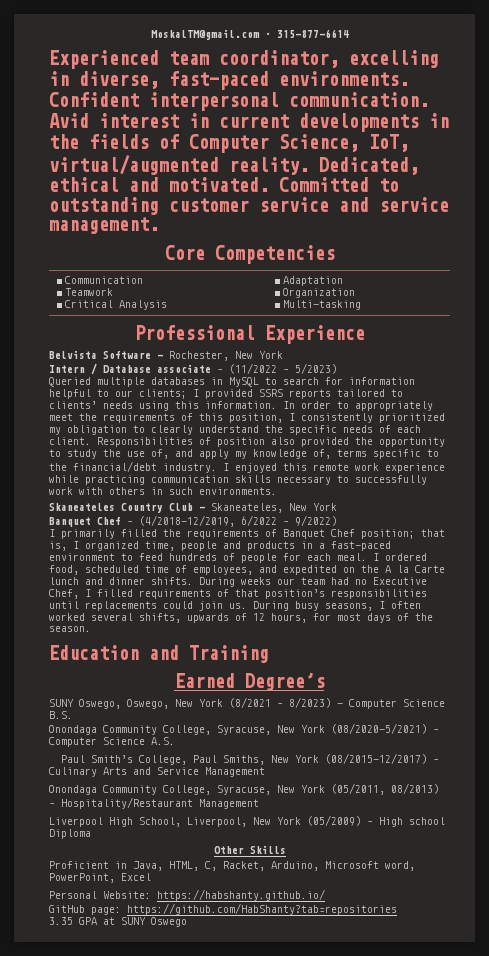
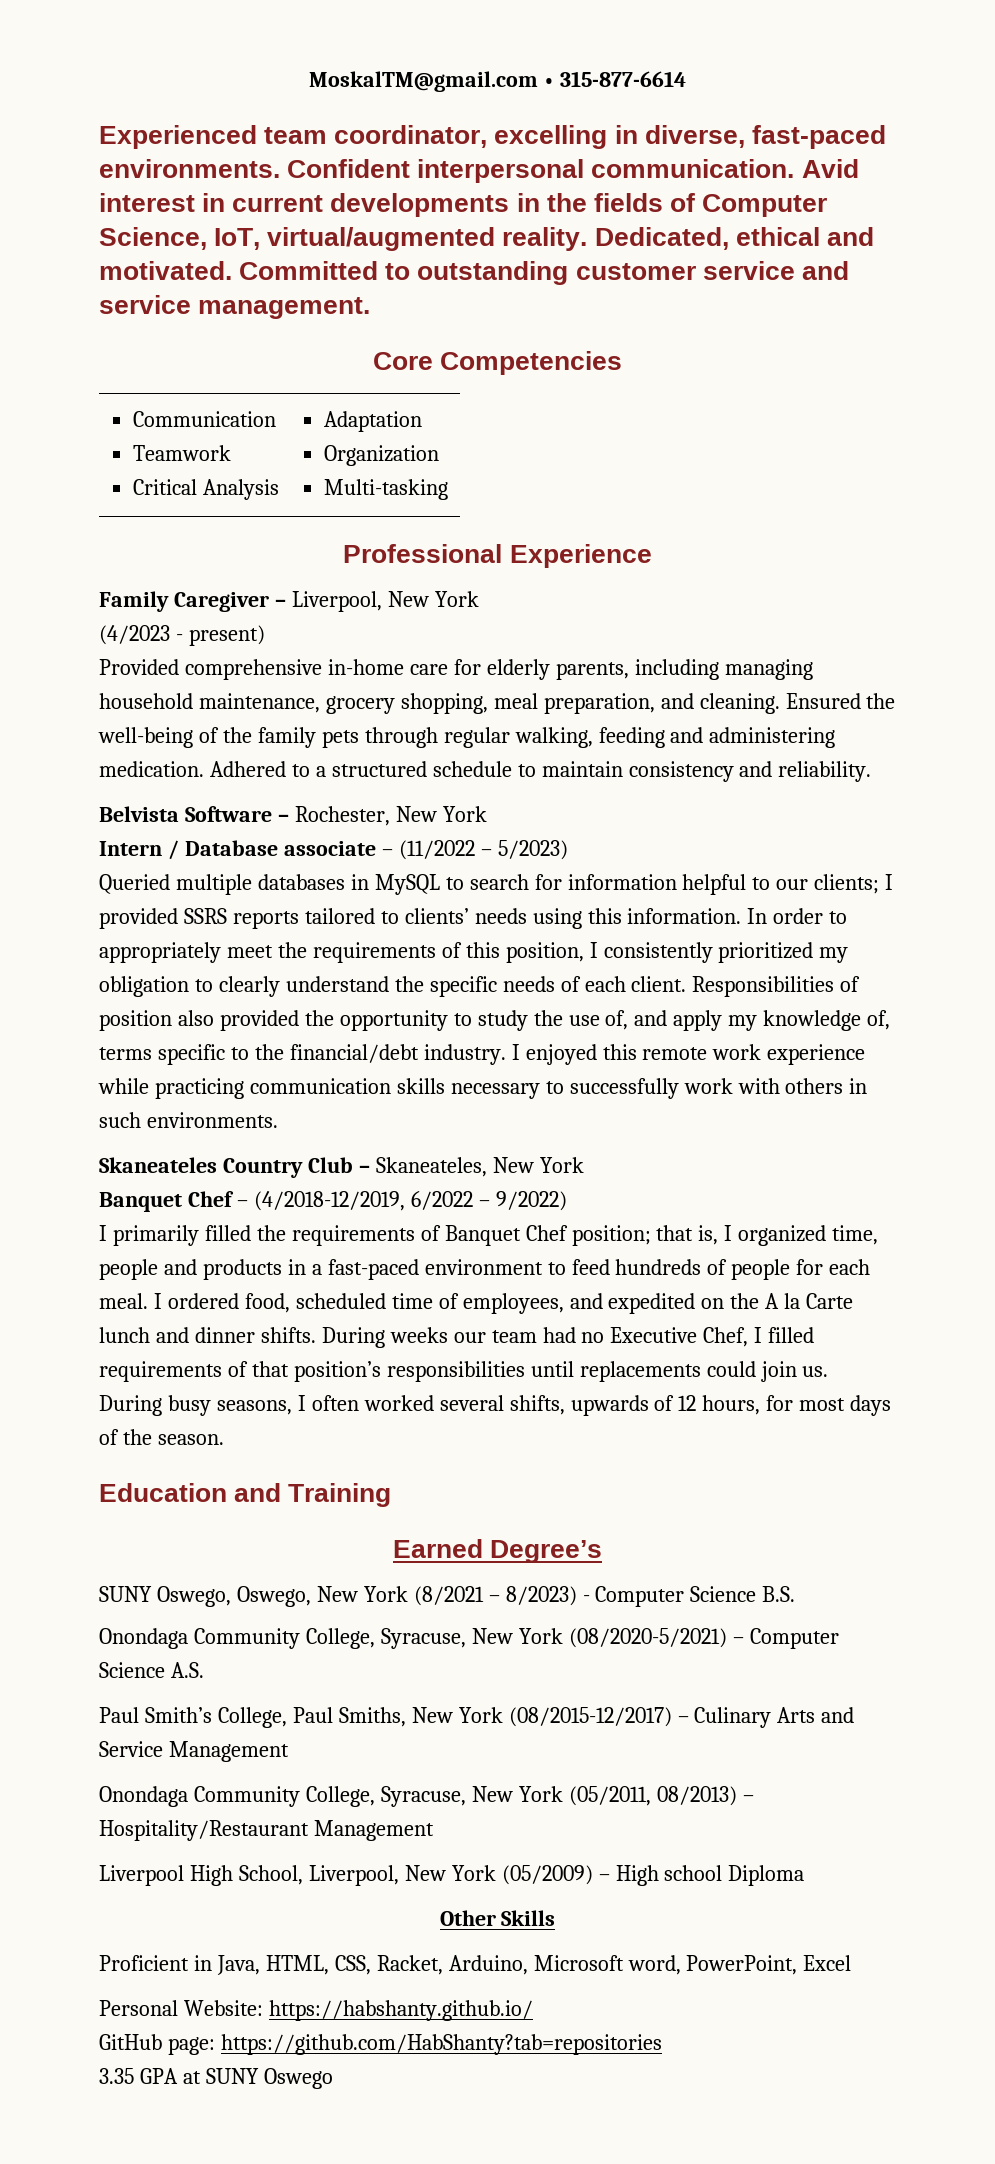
(365, 334) none -> [99,591,479,612] [99,625,265,646] [99,659,813,680] [99,693,896,714] [98,727,836,748] [99,761,872,782] // Family Caregiver – Liverpool, New York // (4/2023 - present) // Provided comprehensive in-home care for elderly parents, including managing household maintenance, grocery shopping, meal preparation, and cleaning. Ensured the well-being of the family pets through regular walking, feeding and administering medication. Adhered to a structured schedule to maintain consistency and reliability.
[205,861,217,871] C, -> [334,1955,371,1975] CSS,

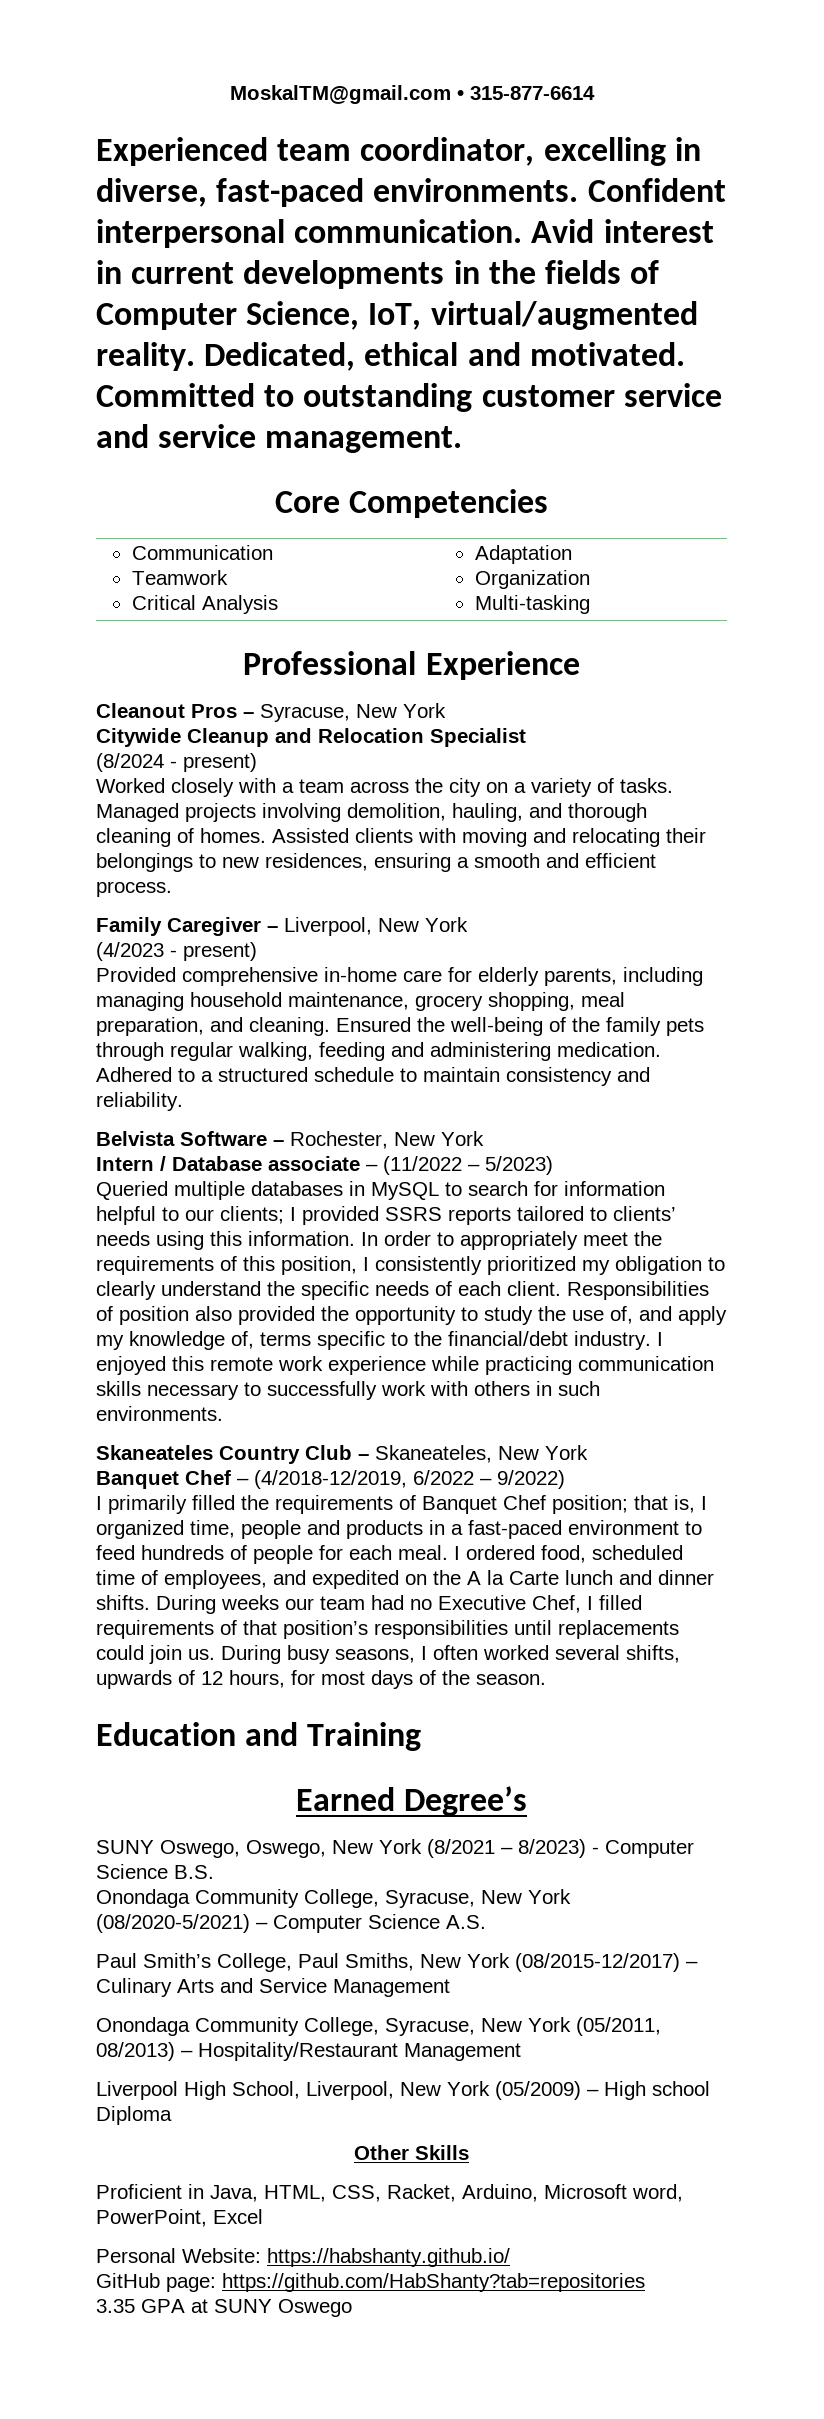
(652, 556) none -> [96,703,446,722] [96,728,526,747] [96,753,257,772] [96,778,673,797] [96,803,647,822] [96,828,706,847] [96,853,656,872] [96,881,172,897] // Cleanout Pros – Syracuse, New York // Citywide Cleanup and Relocation Specialist // (8/2024 - present) // Worked closely with a team across the city on a variety of tasks. Managed projects involving demolition, hauling, and thorough cleaning of homes. Assisted clients with moving and relocating their belongings to new residences, ensuring a smooth and efficient process.

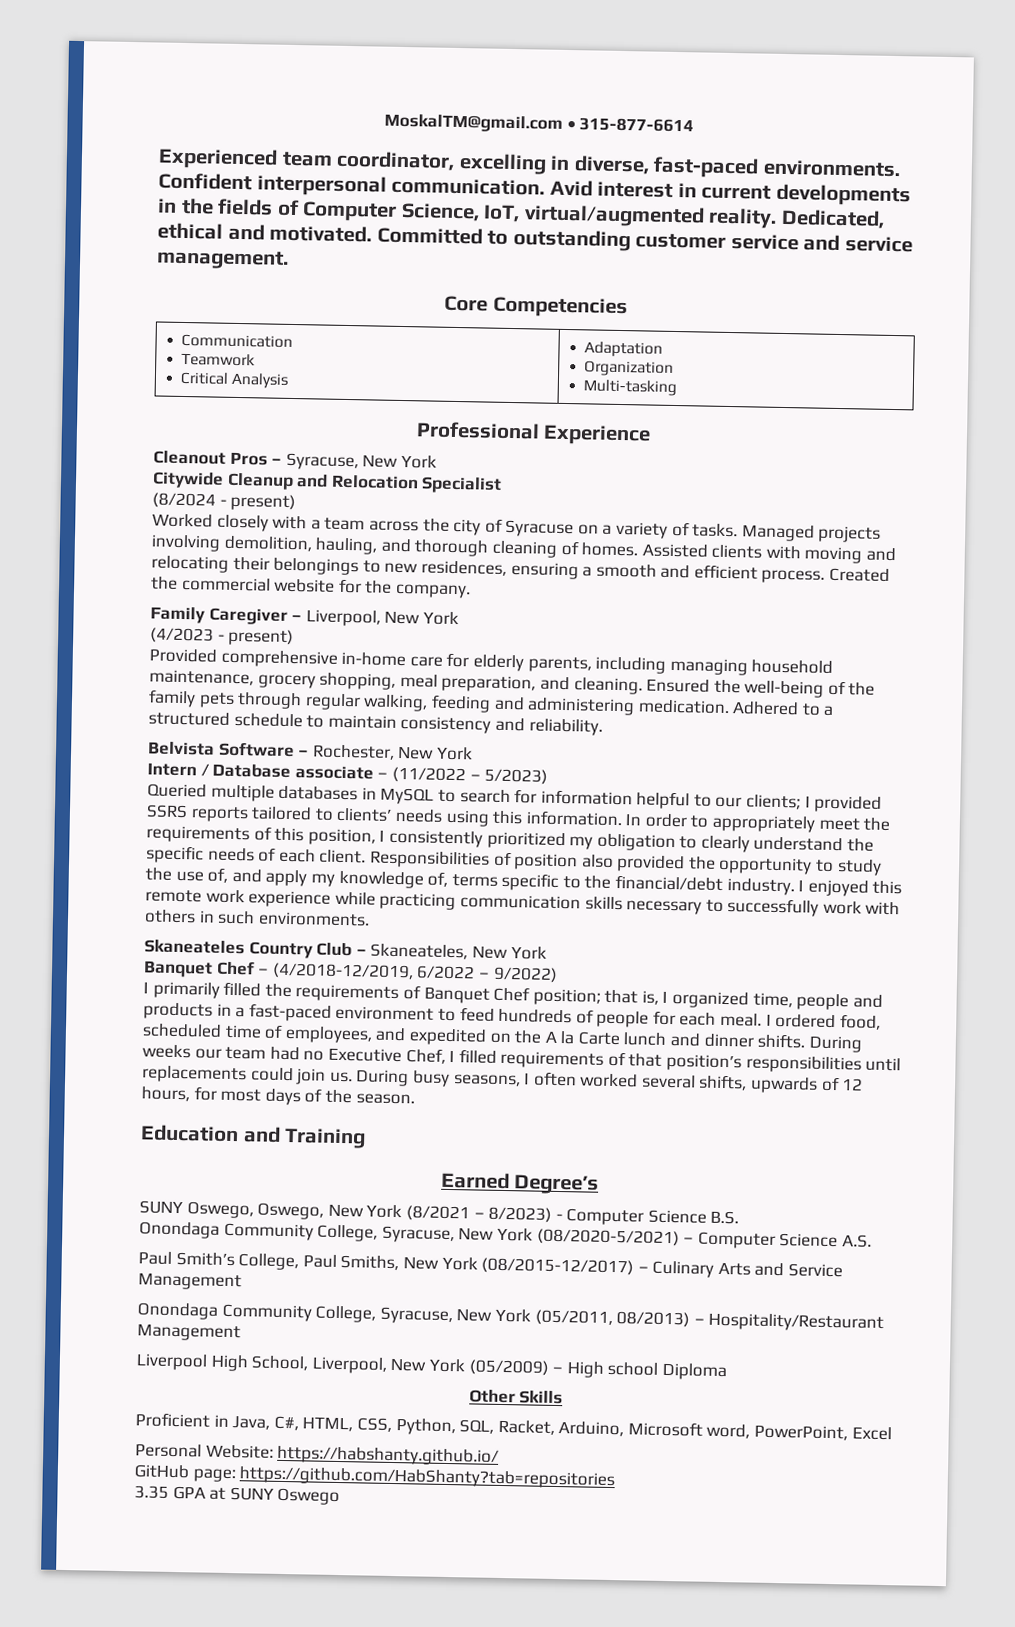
(481, 787) none -> [484,518,575,538] of Syracuse
(172, 889) none -> [829,567,891,582] [151,576,471,599] Created the commercial website for the company.
(258, 2193) none -> [273,1415,299,1431] C#,
(381, 2193) none -> [395,1418,495,1436] Python, SQL,

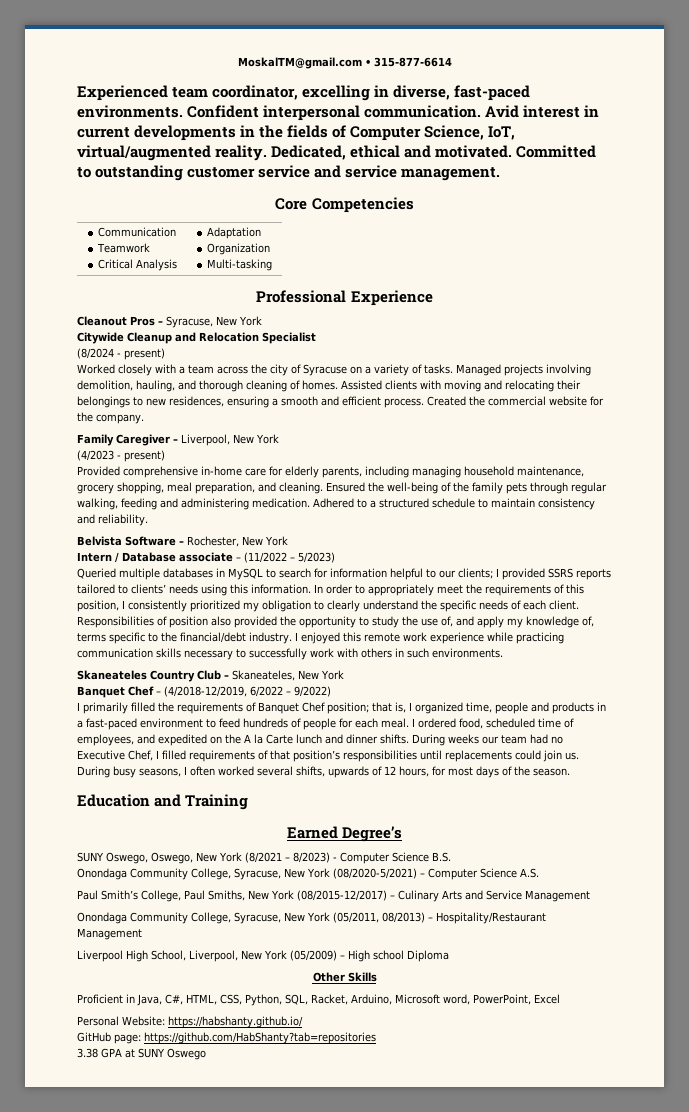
[134,1485,169,1499] 3.35 -> [77,1048,98,1058] 3.38

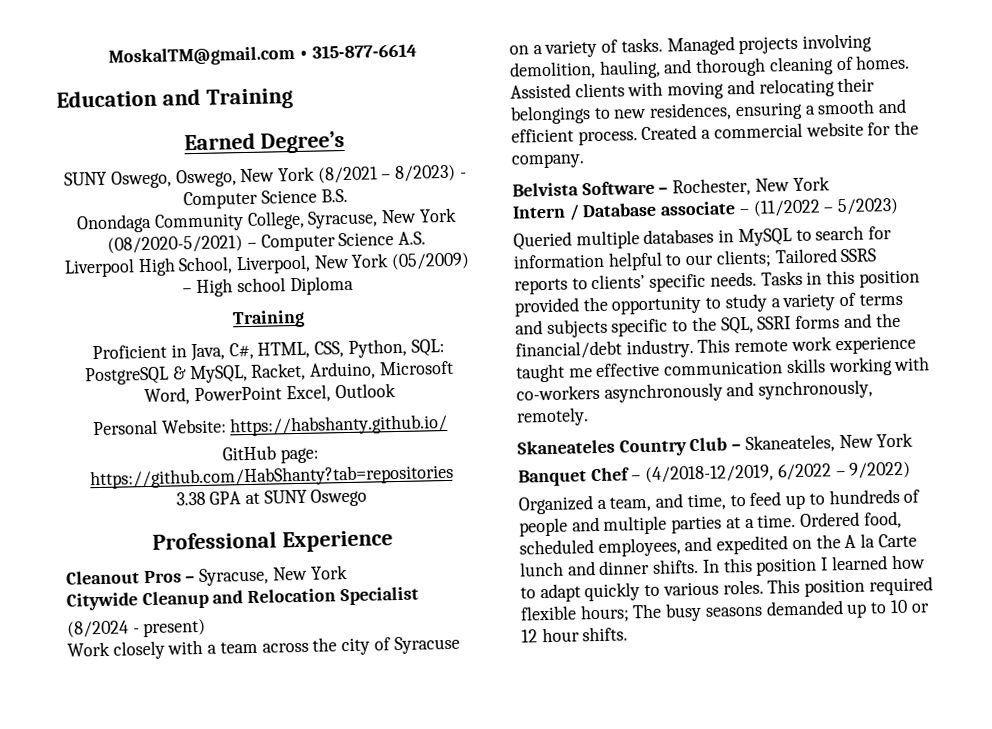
[77,85,531,101] [77,105,600,121] [77,125,516,141] [77,145,597,161] [77,165,501,181] [275,197,414,213] [97,227,176,237] [96,243,150,253] [97,259,177,271] [206,227,261,239] [206,243,270,255] [206,259,272,271] Experienced team coordinator, excelling in diverse, fast-paced environments. Confident interpersonal communication. Avid interest in current developments in the fields of Computer Science, IoT, virtual/augmented reality. Dedicated, ethical and motivated. Committed to outstanding customer service and service management. // Core Competencies // Communication // Teamwork // Critical Analysis | Adaptation // Organization // Multi-tasking -> [56,88,293,110] [183,130,346,154] [64,164,467,189] [183,188,348,210] [76,207,457,234] [107,231,426,254] [63,252,471,278] [182,275,354,297] [231,309,305,329] [92,338,445,362] [84,360,454,386] [144,383,396,406] [92,413,449,437] [222,445,319,464] [89,463,454,490] [175,488,368,507] Education and Training // Earned Degree’s // SUNY Oswego, Oswego, New York (8/2021 – 8/2023) - Computer Science B.S. // Onondaga Community College, Syracuse, New York (08/2020-5/2021) – Computer Science A.S. // Liverpool High School, Liverpool, New York (05/2009) – High school Diploma // Training // Proficient in Java, C#, HTML, CSS, Python, SQL: PostgreSQL & MySQL, Racket, Arduino, Microsoft Word, PowerPoint Excel, Outlook // Personal Website: https://habshanty.github.io/ // GitHub page: https://github.com/HabShanty?tab=repositories // 3.38 GPA at SUNY Oswego
[77,364,115,374] Worked -> [67,641,110,657] Work
[469,396,485,406] the -> [701,129,712,139] a
[77,434,279,446] [77,450,165,462] [77,466,584,478] [77,482,607,494] [77,498,595,510] [77,514,148,526] // Family Caregiver – Liverpool, New York // (4/2023 - present) // Provided comprehensive in-home care for elderly parents, including managing household maintenance, grocery shopping, meal preparation, and cleaning. Ensured the well-being of the family pets through regular walking, feeding and administering medication. Adhered to a structured schedule to maintain consistency and reliability. -> (585, 161) none
[496,568,545,580] I provided -> [774,248,838,264] Tailored
[77,584,115,594] tailored -> (568, 286) none
[169,584,584,596] [77,600,579,612] [77,616,231,628] needs using this information. In order to appropriately meet the requirements of this position, I consistently prioritized my obligation to clearly understand the specific needs of each client. Responsibilities of position also -> [649,269,920,292] specific needs. Tasks in this position
[402,616,594,628] [77,632,564,644] [77,648,503,660] the use of, and apply my knowledge of, terms specific to the financial/debt industry. I enjoyed this remote work experience while practicing communication skills necessary to successfully work with others in such environments. -> [770,292,903,312] [515,312,901,338] [515,335,916,360] [516,356,931,383] [516,379,874,403] [516,407,589,427] a variety of terms and subjects specific to the SQL, SSRI forms and the financial/debt industry. This remote work experience taught me effective communication skills working with co-workers asynchronously and synchronously, remotely.
[77,702,606,714] [77,718,574,730] I primarily filled the requirements of Banquet Chef position; that is, I organized time, people and products in a fast-paced environment to feed hundreds of people for each meal. I ordered food, scheduled time of -> [518,488,921,515] [519,510,902,537] [519,539,594,555] Organized a team, and time, to feed up to hundreds of people and multiple parties at a time. Ordered food, scheduled
[412,734,563,746] [77,750,579,762] [77,766,570,778] [77,794,249,810] [286,826,403,842] [77,852,451,864] [77,868,539,880] [77,890,590,902] [77,912,546,924] [77,928,142,940] [77,950,449,962] [312,972,377,982] [77,994,560,1006] [77,1016,303,1028] [77,1032,376,1044] [77,1048,206,1060] During weeks our team had no Executive Chef, I filled requirements of that position’s responsibilities until replacements could join us. During busy seasons, I often worked several shifts, upwards of 12 hours, for most days of the season. // Education and Training // Earned Degree’s // SUNY Oswego, Oswego, New York (8/2021 – 8/2023) - Computer Science B.S. // Onondaga Community College, Syracuse, New York (08/2020-5/2021) – Computer Science A.S. // Paul Smith’s College, Paul Smiths, New York (08/2015-12/2017) – Culinary Arts and Service Management // Onondaga Community College, Syracuse, New York (05/2011, 08/2013) – Hospitality/Restaurant Management // Liverpool High School, Liverpool, New York (05/2009) – High school Diploma // Other Skills // Proficient in Java, C#, HTML, CSS, Python, SQL, Racket, Arduino, Microsoft word, PowerPoint, Excel // Personal Website: https://habshanty.github.io/ // GitHub page: https://github.com/HabShanty?tab=repositories // 3.38 GPA at SUNY Oswego -> [701,554,926,576] [520,576,933,603] [520,599,930,623] [521,626,629,643] In this position I learned how to adapt quickly to various roles. This position required flexible hours; The busy seasons demanded up to 10 or 12 hour shifts.

